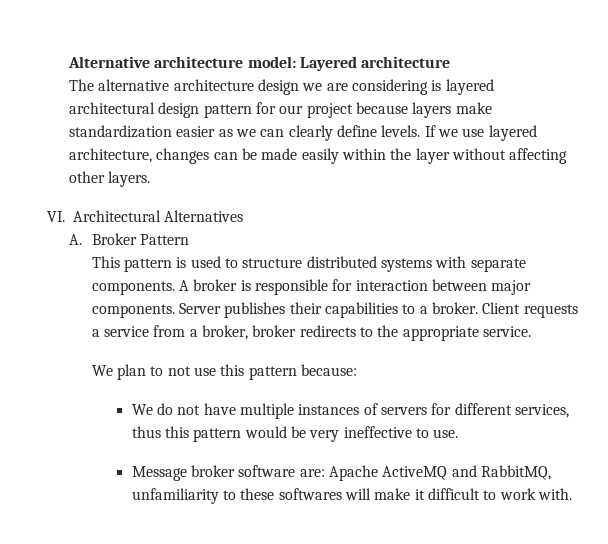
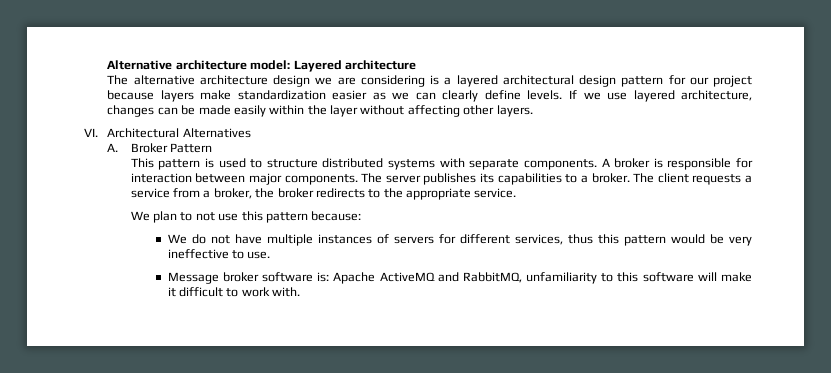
(442, 85) none -> [444,77,452,85] a
[178,302,322,318] Server publishes their -> [361,173,495,185] The server publishes its
[482,302,521,314] Client -> [633,173,689,183] The client
(248, 332) none -> [255,188,275,198] the
[299,469,325,477] are: -> [317,272,330,282] is:
[240,488,342,500] these softwares -> [617,272,694,282] this software

